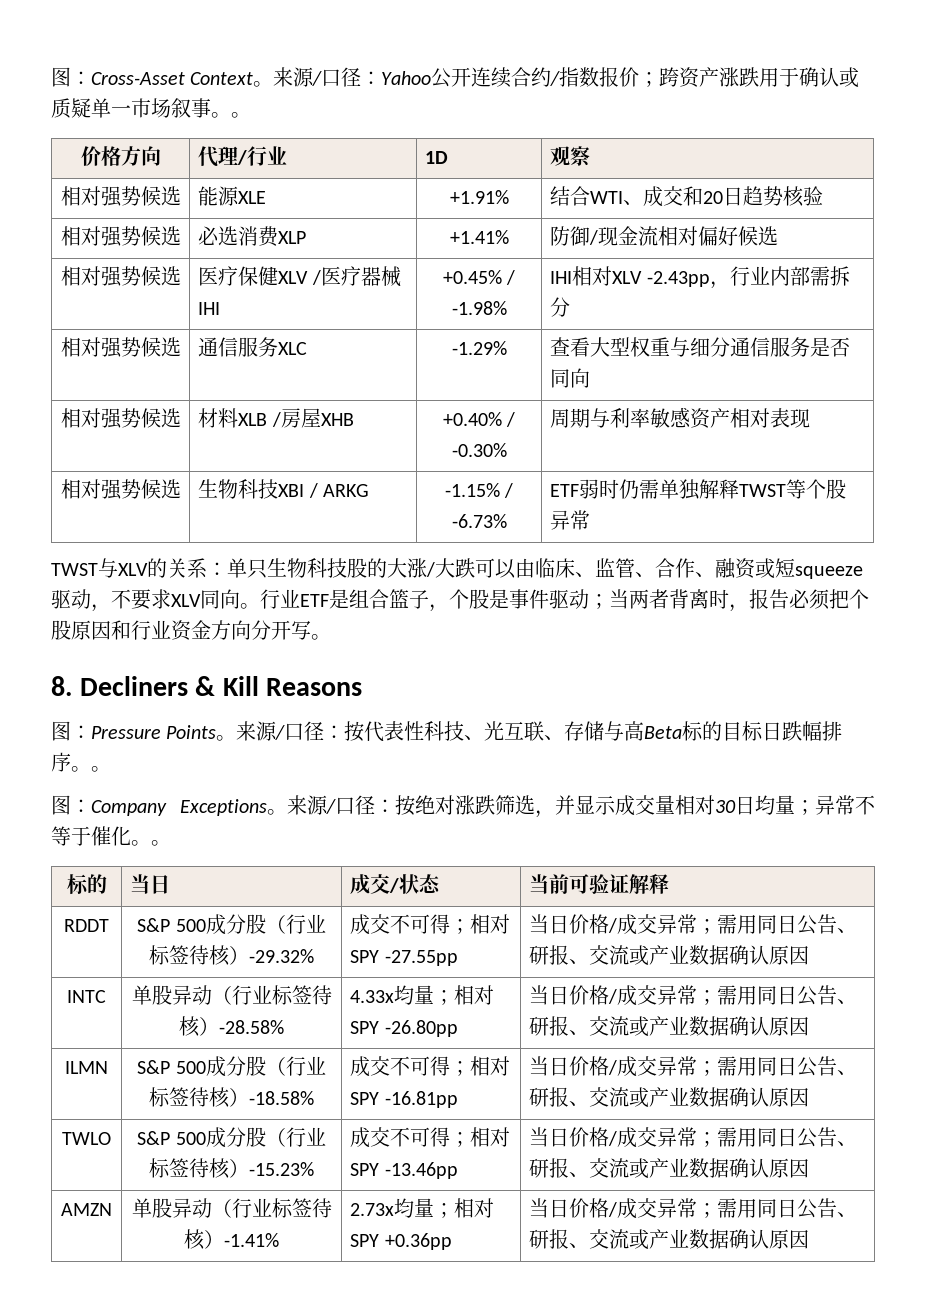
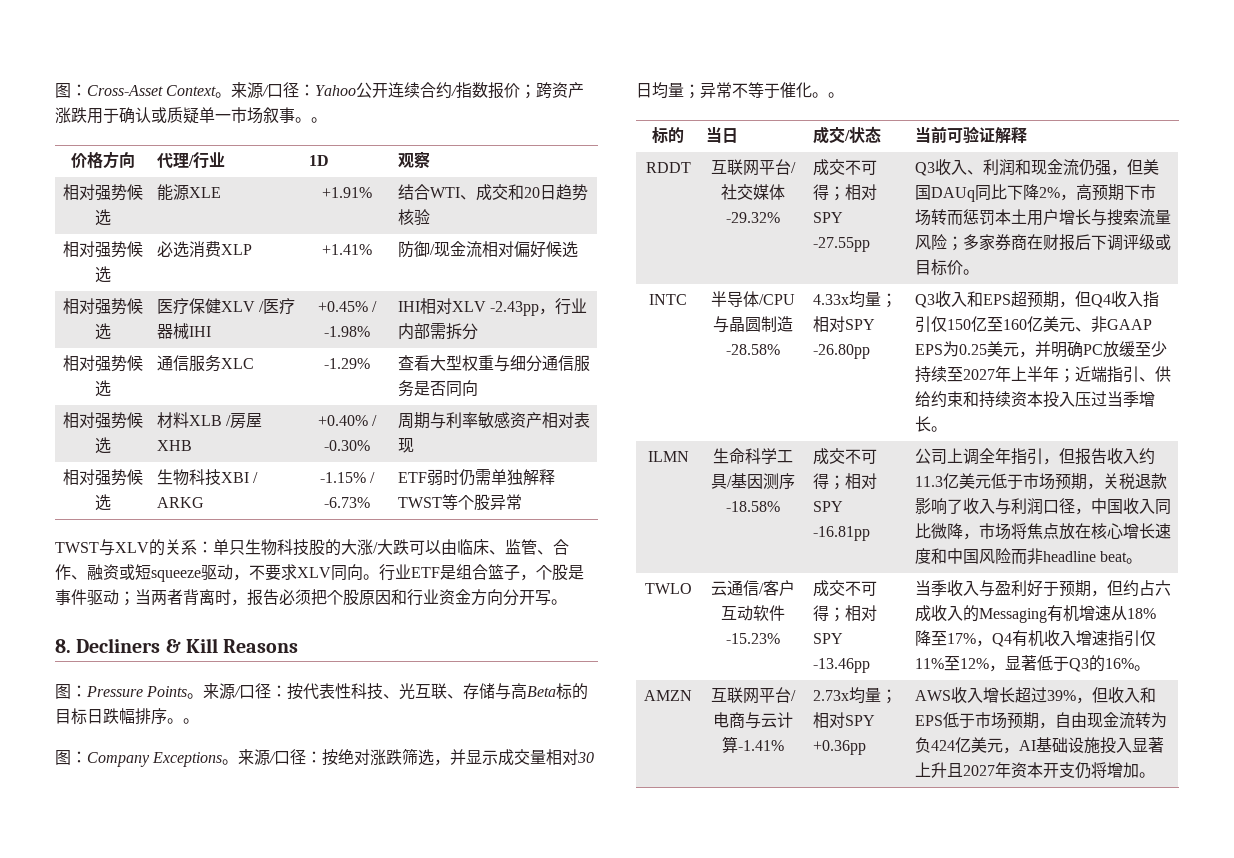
[137,914,326,935] [149,945,249,966] S&P 500成分股（行业标签待核） -> [711,159,796,176] [721,184,785,200] 互联网平台/社交媒体
[529,914,858,935] [529,945,810,966] [67,990,106,1003] [131,985,332,1005] [179,1016,219,1037] 当日价格/成交异常；需用同日公告、研报、交流或产业数据确认原因 // INTC | 单股异动（行业标签待核） -> [915,159,1160,176] [915,184,1157,202] [915,209,1172,226] [915,234,1172,251] [915,259,980,276] [649,294,687,305] [711,291,795,307] [713,316,793,333] Q3收入、利润和现金流仍强，但美国DAUq同比下降2%，高预期下市场转而惩罚本土用户增长与搜索流量风险；多家券商在财报后下调评级或目标价。 // INTC | 半导体/CPU与晶圆制造
[529,985,858,1006] [529,1016,810,1037] [65,1061,108,1074] [137,1056,326,1077] [149,1087,249,1108] 当日价格/成交异常；需用同日公告、研报、交流或产业数据确认原因 // ILMN | S&P 500成分股（行业标签待核） -> [915,291,1160,308] [915,316,1153,333] [915,341,1168,358] [915,366,1172,383] [915,391,1156,408] [915,416,948,432] [647,451,689,462] [713,448,793,464] [711,473,795,490] Q3收入和EPS超预期，但Q4收入指引仅150亿至160亿美元、非GAAP EPS为0.25美元，并明确PC放缓至少持续至2027年上半年；近端指引、供给约束和持续资本投入压过当季增长。 // ILMN | 生命科学工具/基因测序
[529,1056,858,1077] [529,1087,810,1108] [62,1132,111,1145] [137,1127,326,1148] [149,1158,249,1179] 当日价格/成交异常；需用同日公告、研报、交流或产业数据确认原因 // TWLO | S&P 500成分股（行业标签待核） -> [915,448,1156,465] [915,473,1168,490] [915,498,1172,515] [915,523,1172,540] [915,548,1143,565] [644,583,692,594] [711,580,795,596] [721,605,785,621] 公司上调全年指引，但报告收入约11.3亿美元低于市场预期，关税退款影响了收入与利润口径，中国收入同比微降，市场将焦点放在核心增长速度和中国风险而非headline beat。 // TWLO | 云通信/客户互动软件
[549,1127,858,1148] [529,1158,810,1179] [61,1203,112,1216] [131,1198,332,1218] [184,1229,224,1250] 日价格/成交异常；需用同日公告、研报、交流或产业数据确认原因 // AMZN | 单股异动（行业标签待核） -> [931,580,1172,597] [915,605,1157,623] [915,630,1157,647] [915,655,1151,672] [644,690,692,701] [711,687,796,704] [713,712,793,729] [722,736,738,753] 季收入与盈利好于预期，但约占六成收入的Messaging有机增速从18%降至17%，Q4有机收入增速指引仅11%至12%，显著低于Q3的16%。 // AMZN | 互联网平台/电商与云计算
[529,1198,858,1219] [529,1229,810,1250] 当日价格/成交异常；需用同日公告、研报、交流或产业数据确认原因 -> [915,687,1157,704] [915,712,1168,729] [915,737,1165,754] [915,762,1156,779] AWS收入增长超过39%，但收入和EPS低于市场预期，自由现金流转为负424亿美元，AI基础设施投入显著上升且2027年资本开支仍将增加。

